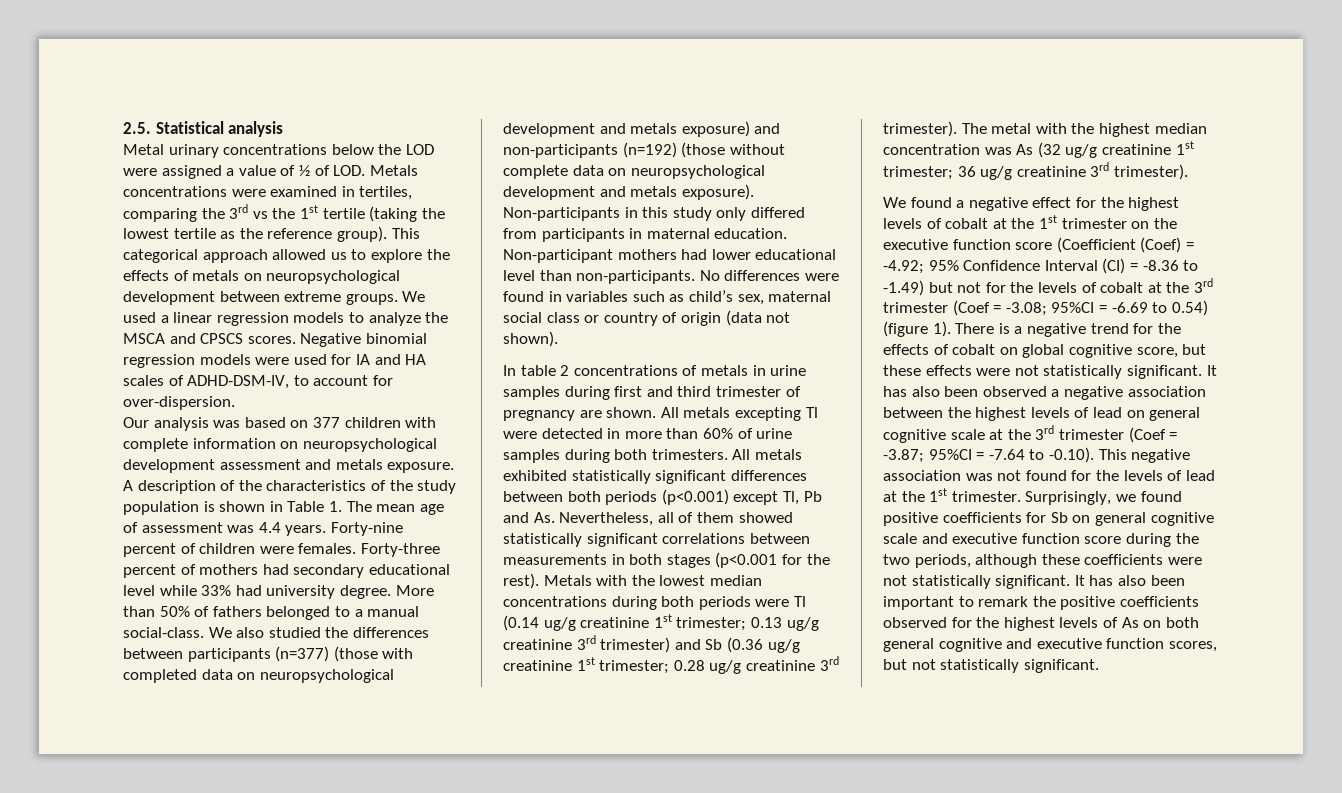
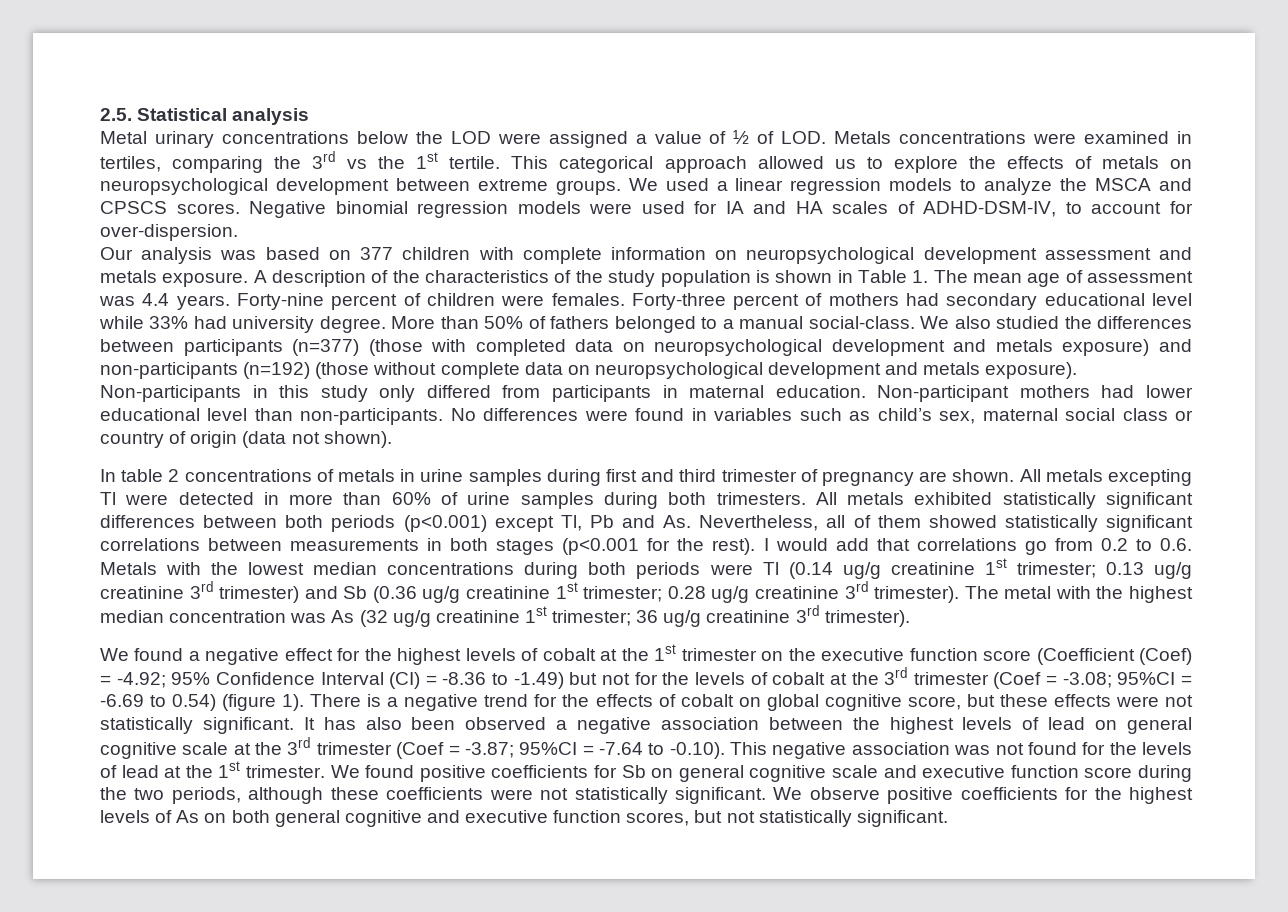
[322,206,445,222] [123,226,387,242] tertile (taking the lowest tertile as the reference group). -> [449,156,501,169] tertile.
(539, 581) none -> [763,538,1192,555] I would add that correlations go from 0.2 to 0.6.
[1025,491,1136,505] Surprisingly, we -> [330,765,360,778] We
[1074,575,1185,586] [883,596,1199,610] [883,617,947,628] It has also been important to remark the positive coefficients observed -> [773,787,1058,804] We observe positive coefficients

